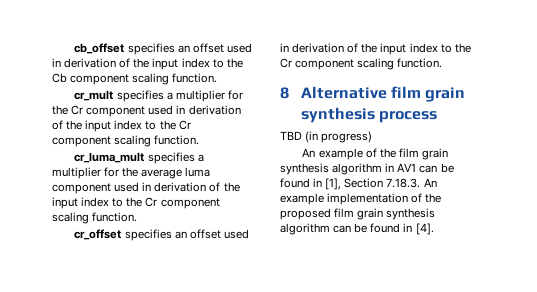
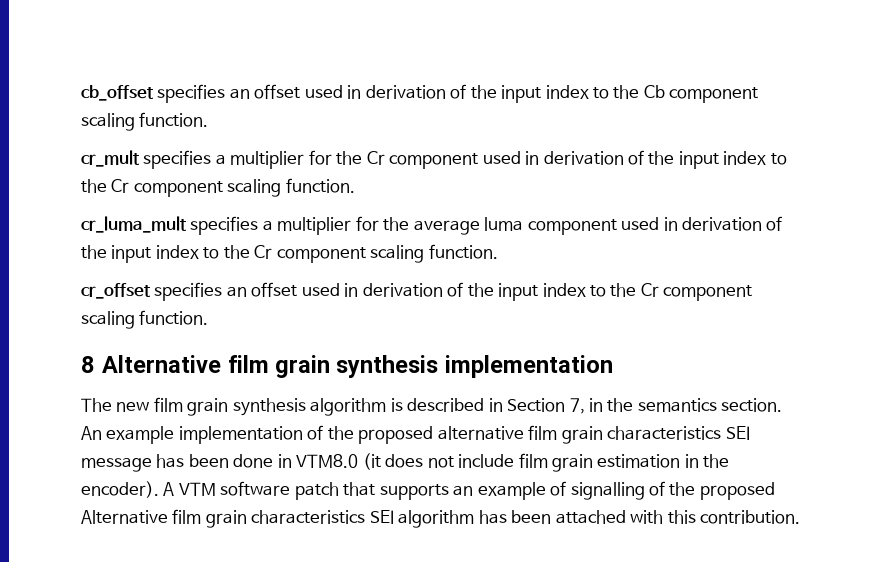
[379,111,438,123] [280,131,373,143] [302,148,448,160] [280,163,454,175] [280,178,421,190] process // TBD (in progress) // An example of the film grain synthesis algorithm in AV1 can be found in [1], Section 7.18.3. -> [444,355,613,378] [81,397,783,416] implementation // The new film grain synthesis algorithm is described in Section 7, in the semantics section.
[334,208,436,220] [280,223,434,235] film grain synthesis algorithm can be found in [4]. -> [437,425,750,444] [81,453,730,472] [81,481,775,500] [81,509,801,528] alternative film grain characteristics SEI message has been done in VTM8.0 (it does not include film grain estimation in the encoder). A VTM software patch that supports an example of signalling of the proposed Alternative film grain characteristics SEI algorithm has been attached with this contribution.

